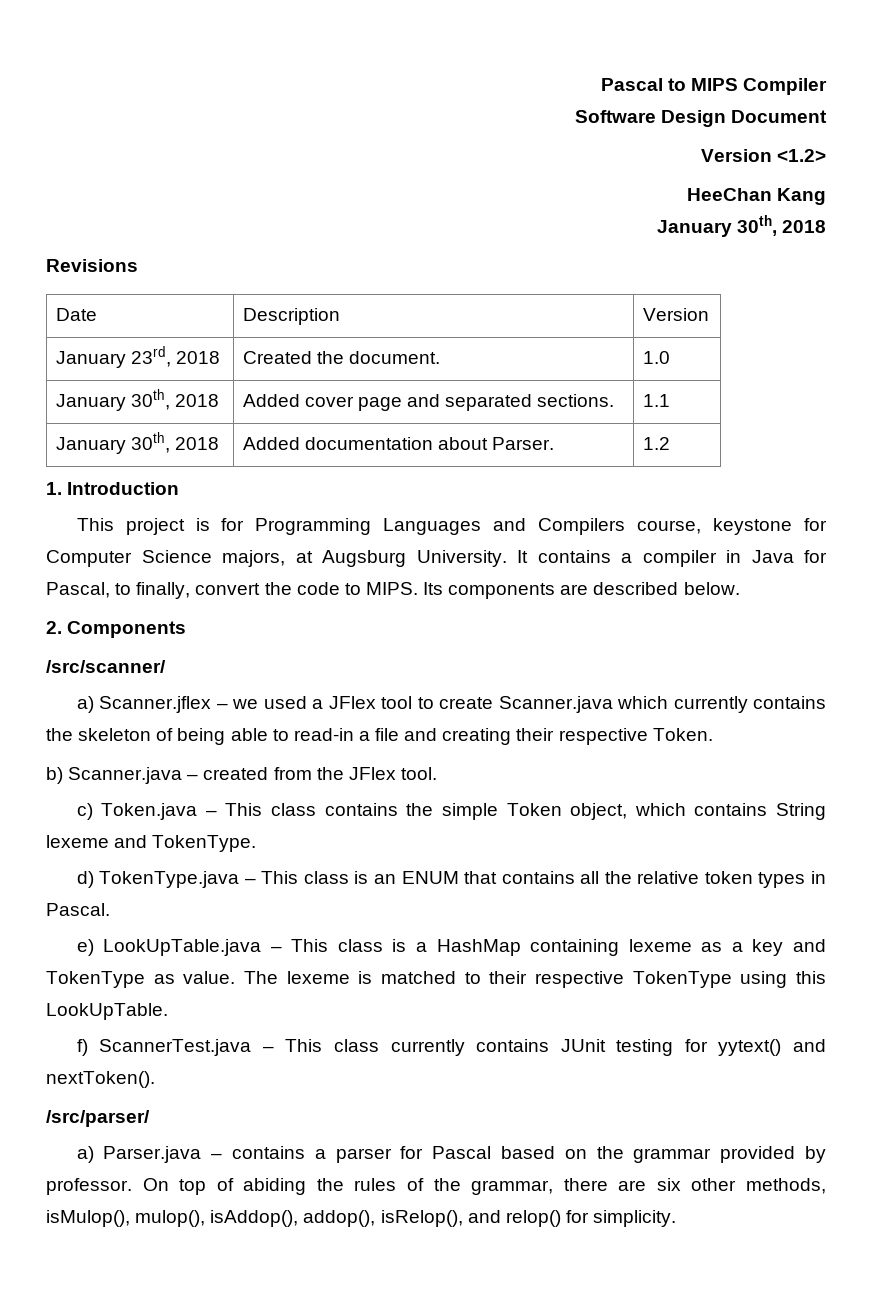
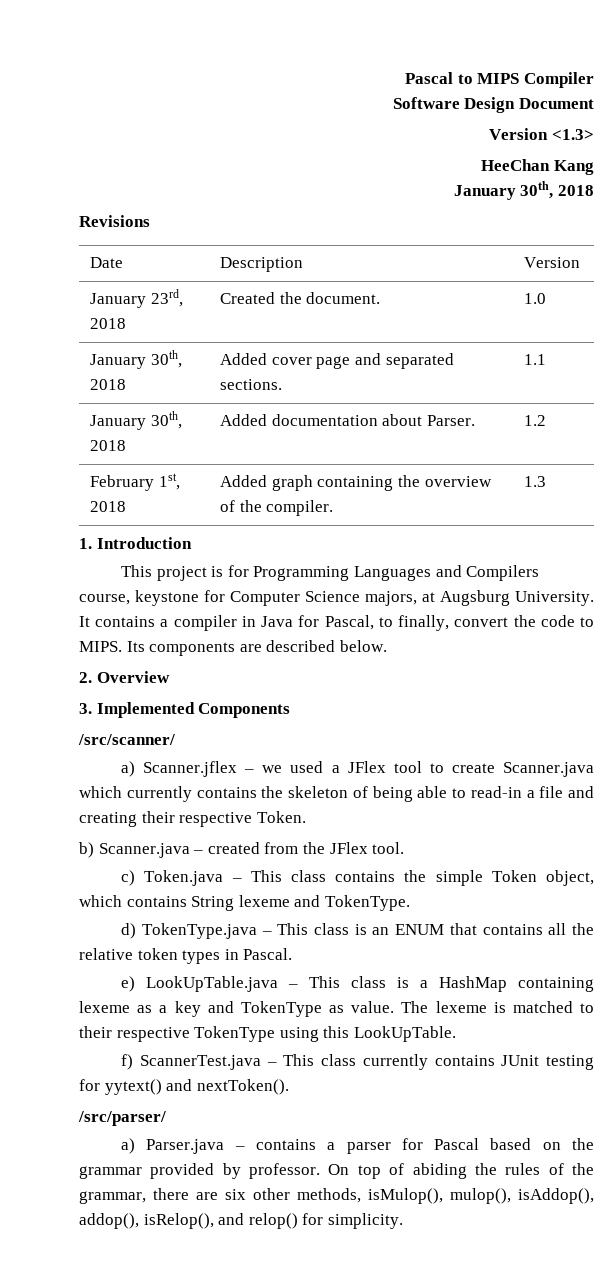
[777,149,826,162] <1.2> -> [552,129,594,140] <1.3>
(670, 443) none -> [90,473,180,491] [90,501,127,512] [220,475,492,491] [220,500,334,516] [524,476,547,487] // February 1st, 2018 | Added graph containing the overview of the compiler. | 1.3
(62, 627) none -> [96,671,170,683] [79,702,195,718] Overview // 3. Implemented

